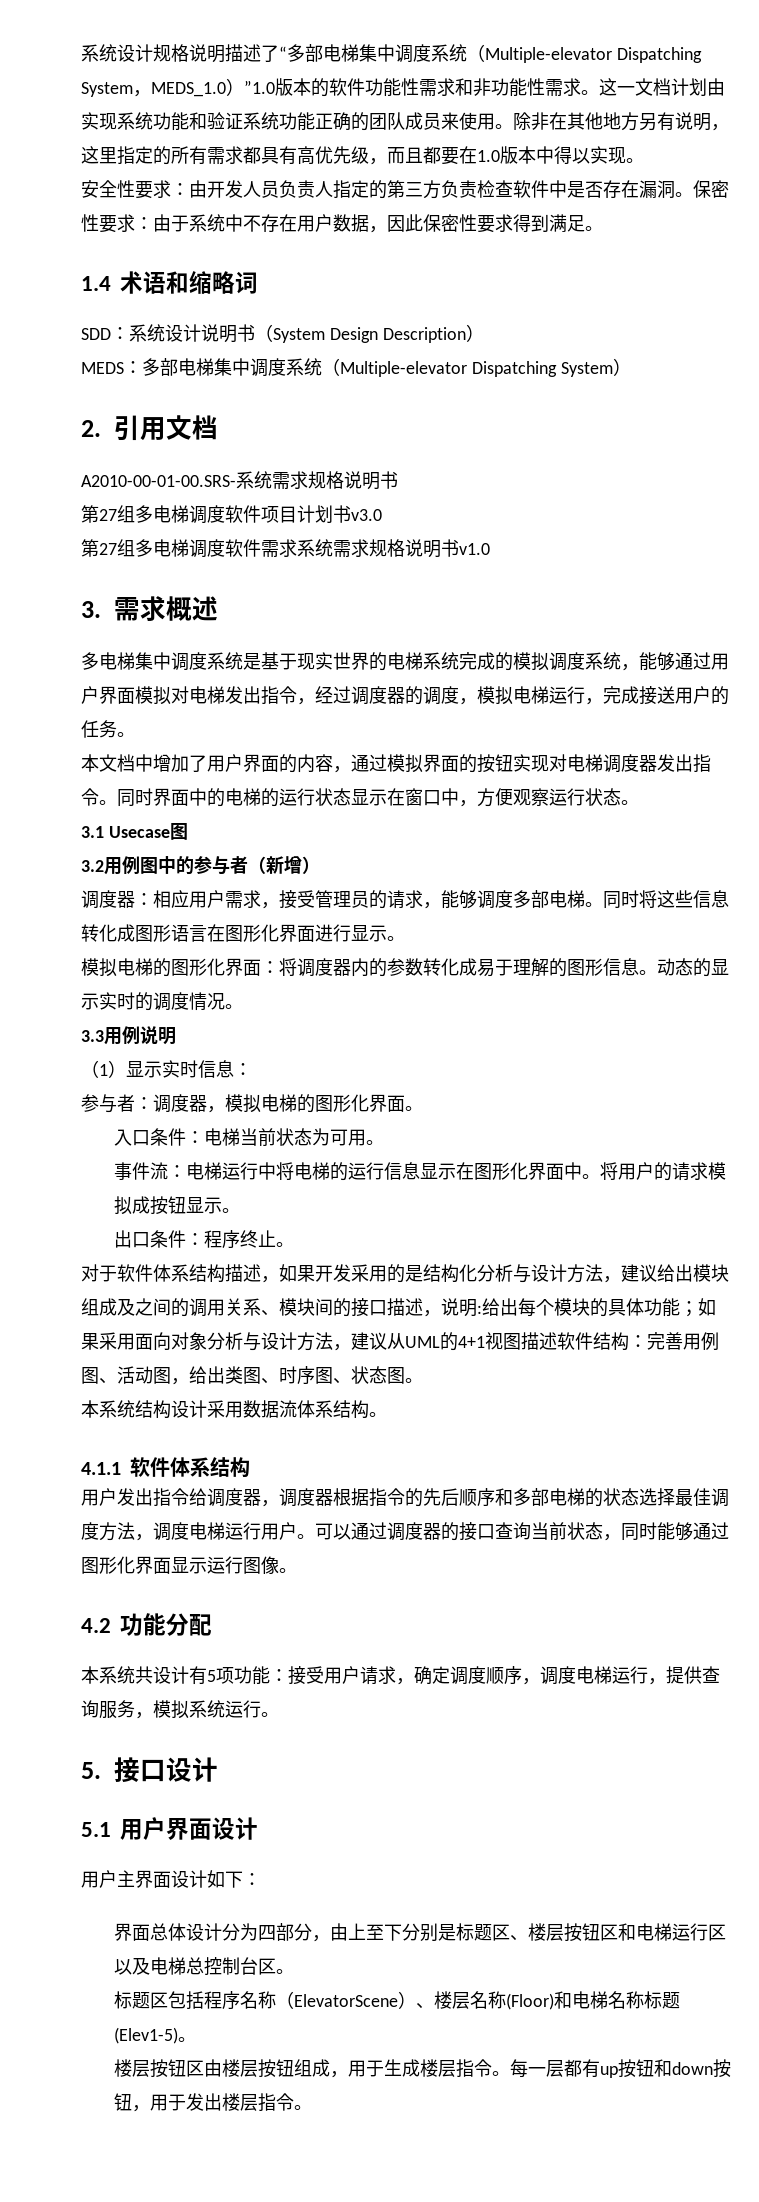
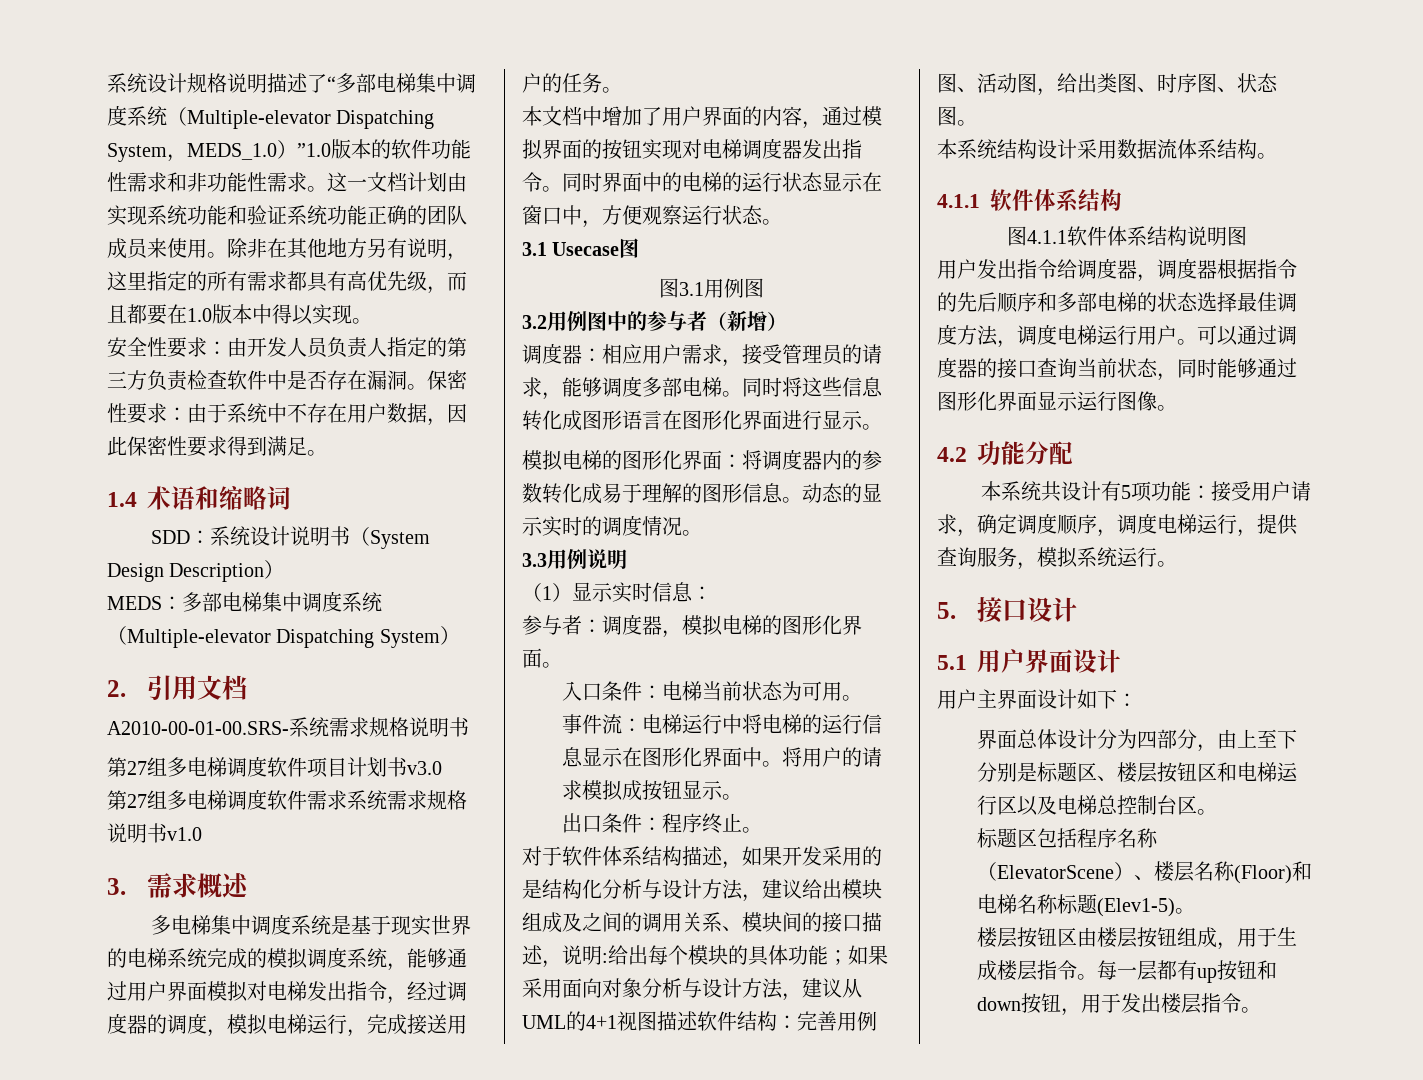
(188, 831) none -> [659,278,764,298] // 图3.1用例图
(250, 1467) none -> [1006,226,1247,246] // 图4.1.1软件体系结构说明图

